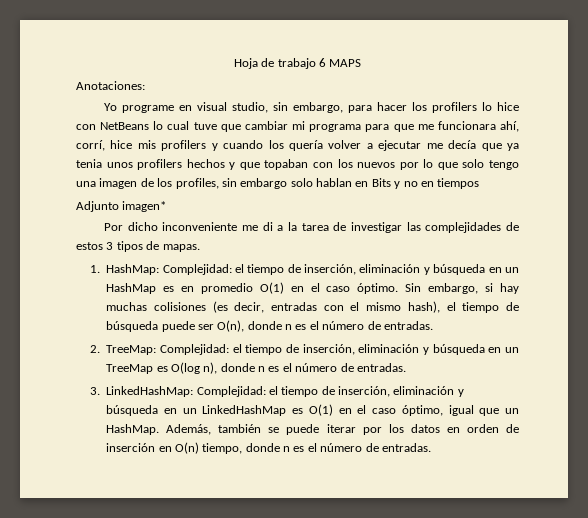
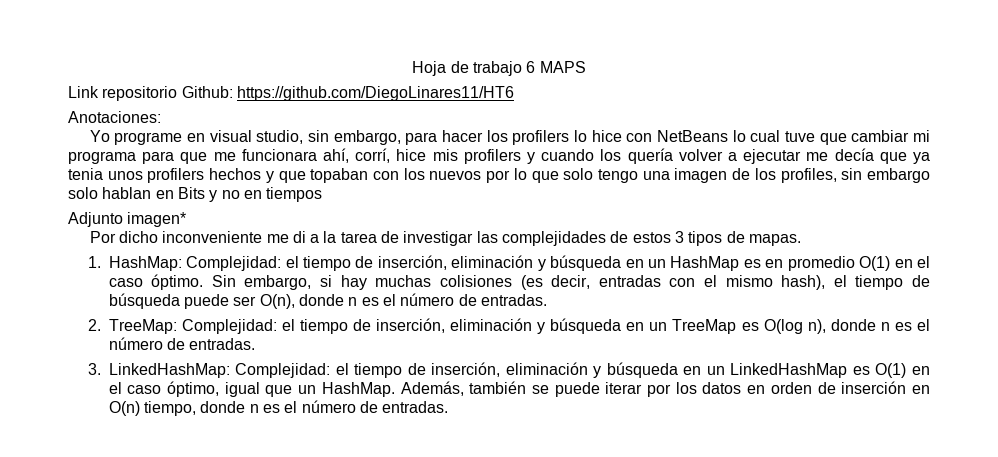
(362, 63) none -> [68,86,514,101] // Link repositorio Github: https://github.com/DiegoLinares11/HT6

